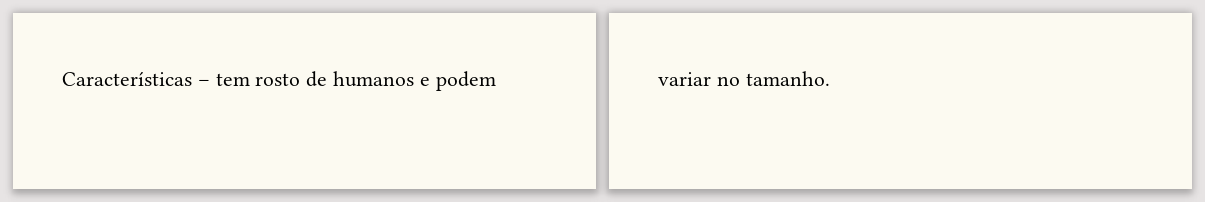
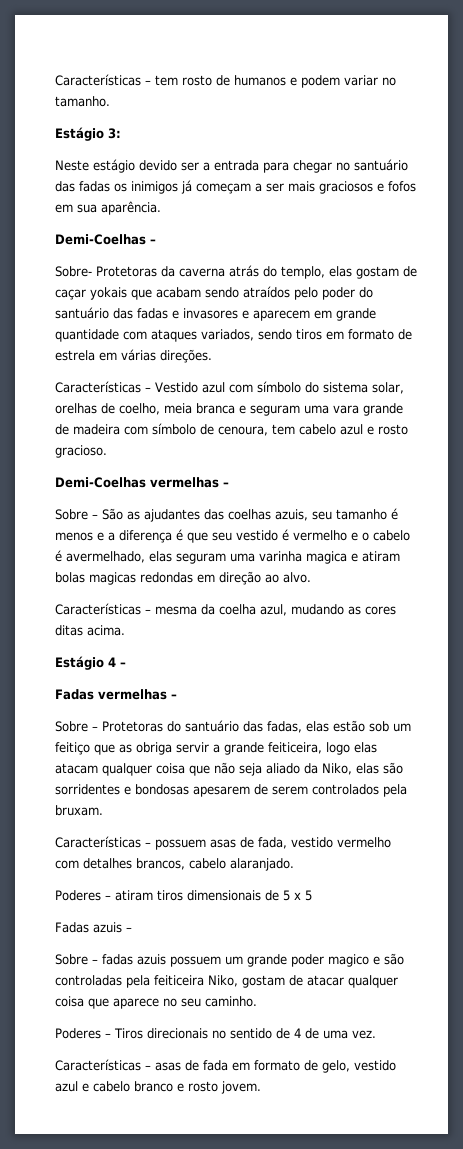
(830, 78) none -> [55,127,121,141] [55,159,408,173] [55,180,416,194] [55,201,161,215] [55,234,156,245] [55,265,417,279] [55,286,373,300] [55,307,376,321] [55,329,412,342] [55,349,212,363] [55,381,404,394] [55,403,403,416] [55,423,408,436] [55,445,107,458] [55,477,229,488] [55,508,398,522] [55,529,410,543] [55,550,400,564] [55,571,311,585] [55,603,396,616] [55,625,125,636] [55,656,126,670] [55,689,177,700] [55,720,411,733] [55,742,377,755] [55,762,403,776] [55,784,407,797] [55,805,103,816] [55,836,391,850] [55,858,294,871] [55,890,312,901] [55,922,132,933] [55,953,404,967] [55,975,398,988] [55,996,257,1009] [55,1028,376,1039] [55,1059,396,1073] [55,1081,261,1094] // Estágio 3: // Neste estágio devido ser a entrada para chegar no santuário das fadas os inimigos já começam a ser mais graciosos e fofos em sua aparência. // Demi-Coelhas – // Sobre- Protetoras da caverna atrás do templo, elas gostam de caçar yokais que acabam sendo atraídos pelo poder do santuário das fadas e invasores e aparecem em grande quantidade com ataques variados, sendo tiros em formato de estrela em várias direções. // Características – Vestido azul com símbolo do sistema solar, orelhas de coelho, meia branca e seguram uma vara grande de madeira com símbolo de cenoura, tem cabelo azul e rosto gracioso. // Demi-Coelhas vermelhas – // Sobre – São as ajudantes das coelhas azuis, seu tamanho é menos e a diferença é que seu vestido é vermelho e o cabelo é avermelhado, elas seguram uma varinha magica e atiram bolas magicas redondas em direção ao alvo. // Características – mesma da coelha azul, mudando as cores ditas acima. // Estágio 4 – // Fadas vermelhas – // Sobre – Protetoras do santuário das fadas, elas estão sob um feitiço que as obriga servir a grande feiticeira, logo elas atacam qualquer coisa que não seja aliado da Niko, elas são sorridentes e bondosas apesarem de serem controlados pela bruxam. // Características – possuem asas de fada, vestido vermelho com detalhes brancos, cabelo alaranjado. // Poderes – atiram tiros dimensionais de 5 x 5 // Fadas azuis – // Sobre – fadas azuis possuem um grande poder magico e são controladas pela feiticeira Niko, gostam de atacar qualquer coisa que aparece no seu caminho. // Poderes – Tiros direcionais no sentido de 4 de uma vez. // Características – asas de fada em formato de gelo, vestido azul e cabelo branco e rosto jovem.

